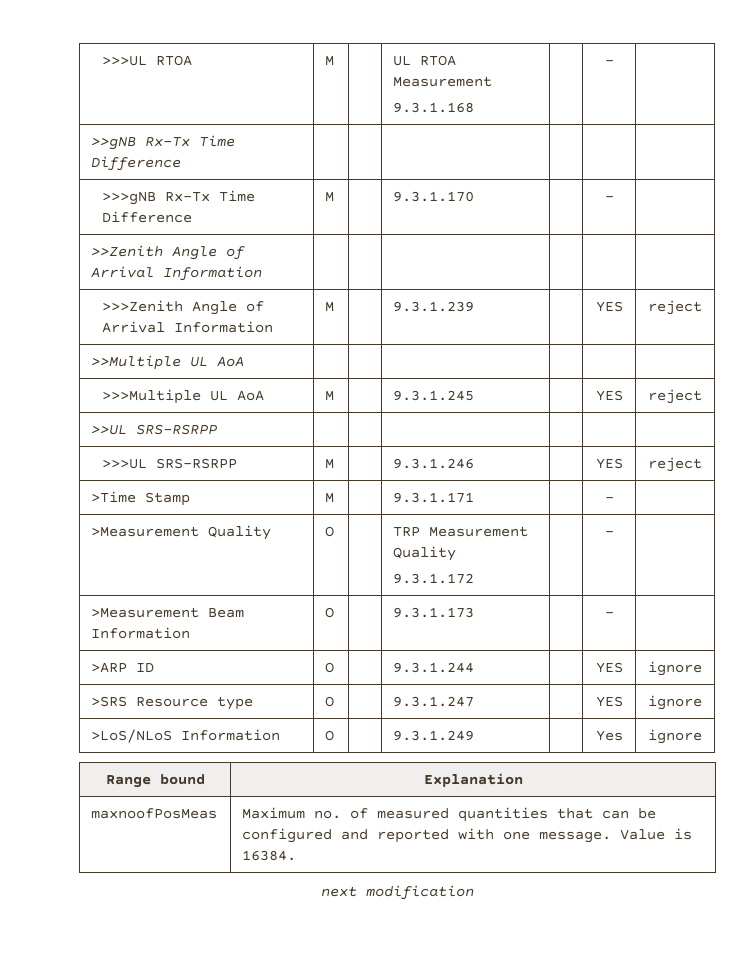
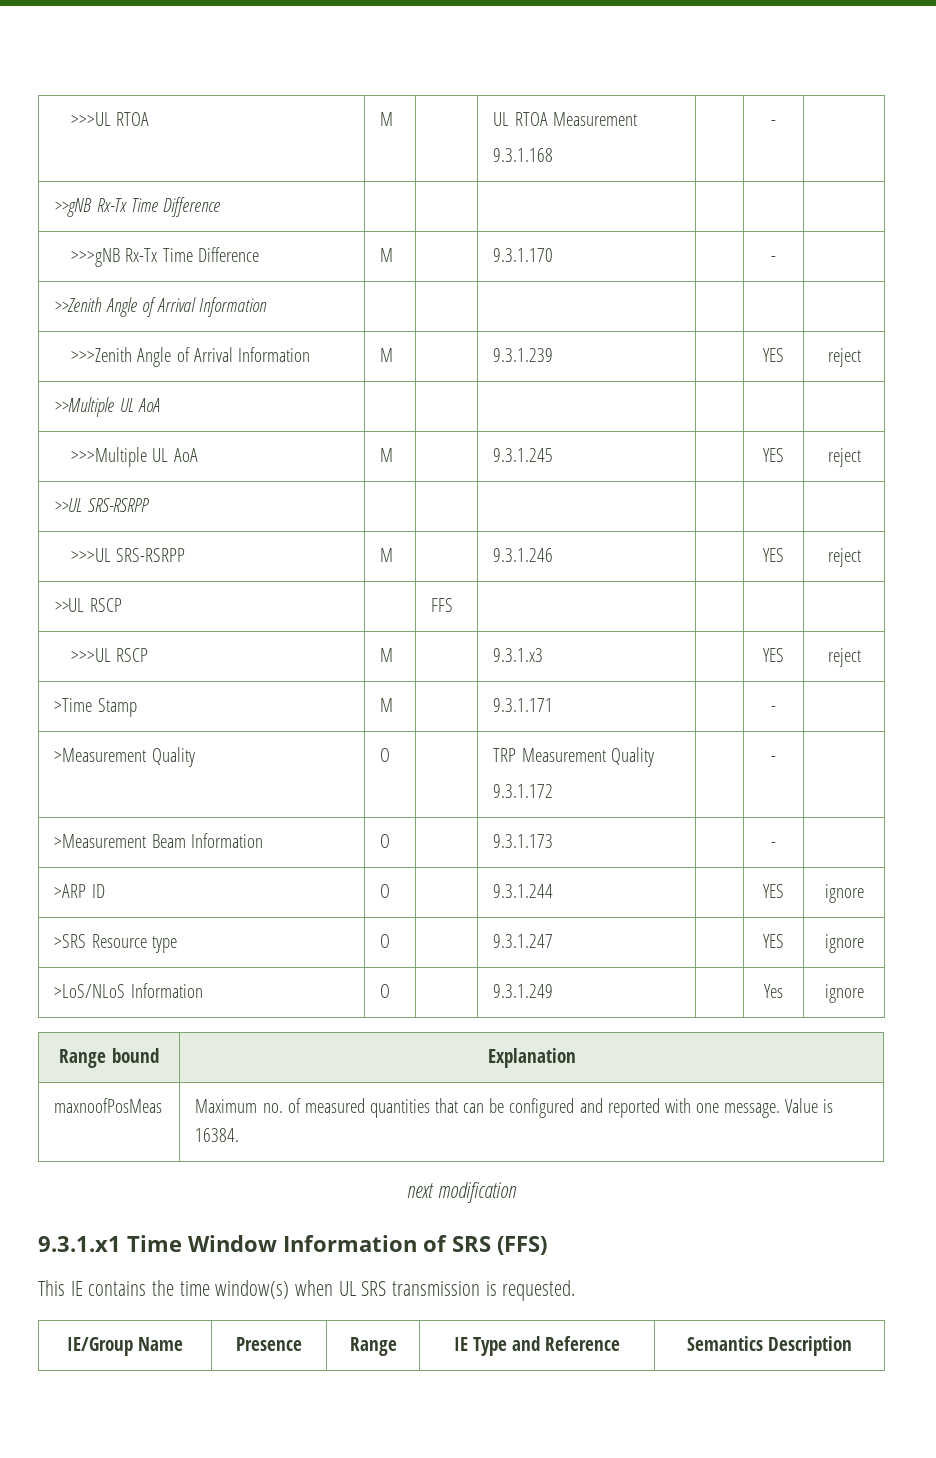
(702, 464) none -> [54,598,122,612] [431,598,454,612] [71,648,149,662] [380,648,394,662] [493,648,544,662] [763,648,784,662] [827,648,861,667] // >>UL RSCP | | FFS | | | | // >>>UL RSCP | M | | 9.3.1.x3 | | YES | reject
(474, 892) none -> [38,1235,547,1255] [38,1280,576,1301] [66,1337,184,1356] [236,1337,302,1351] [349,1337,397,1356] [453,1336,621,1356] [686,1336,853,1356] // 9.3.1.x1 Time Window Information of SRS (FFS) // This IE contains the time window(s) when UL SRS transmission is requested. // IE/Group Name | Presence | Range | IE Type and Reference | Semantics Description

